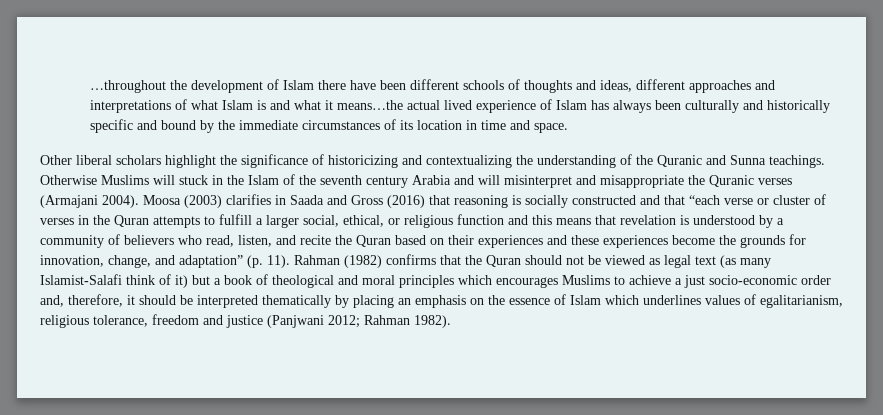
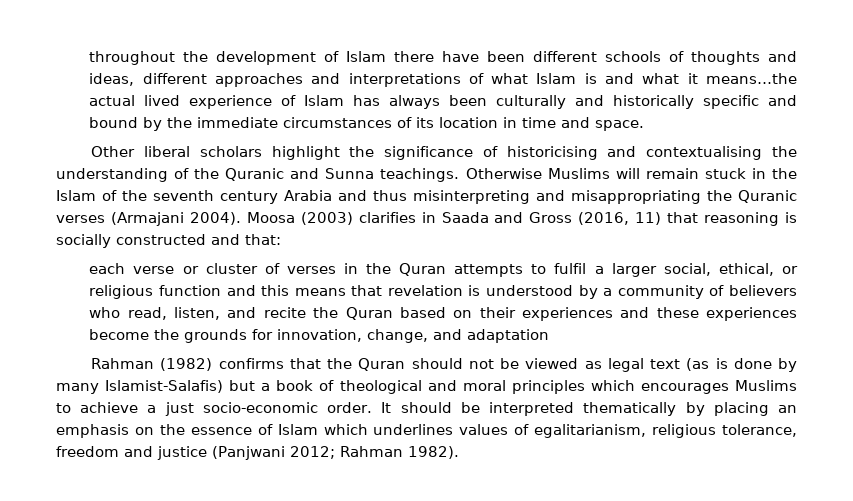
[90,80,167,93] …throughout -> [89,51,176,65] throughout
[328,155,512,168] historicizing and contextualizing -> [506,146,763,160] historicising and contextualising
(175, 180) none -> [645,168,699,179] remain
[478,175,684,188] will misinterpret and misappropriate -> [373,190,701,204] thus misinterpreting and misappropriating
[387,195,425,208] (2016) -> [578,212,662,225] (2016, 11)
[664,195,720,205] that “each -> [245,234,281,245] [89,263,126,274] that: // each
[219,214,252,225] fulfill -> [554,263,587,274] fulfil
[179,255,290,268] adaptation” (p. 11). -> [467,329,550,343] adaptation //
[740,258,771,268] [40,274,188,288] many Islamist-Salafi think of it) -> [715,358,797,372] [56,380,224,394] is done by many Islamist-Salafis)
[801,275,831,285] [40,294,135,307] order and, therefore, it -> [327,402,392,413] order. It

